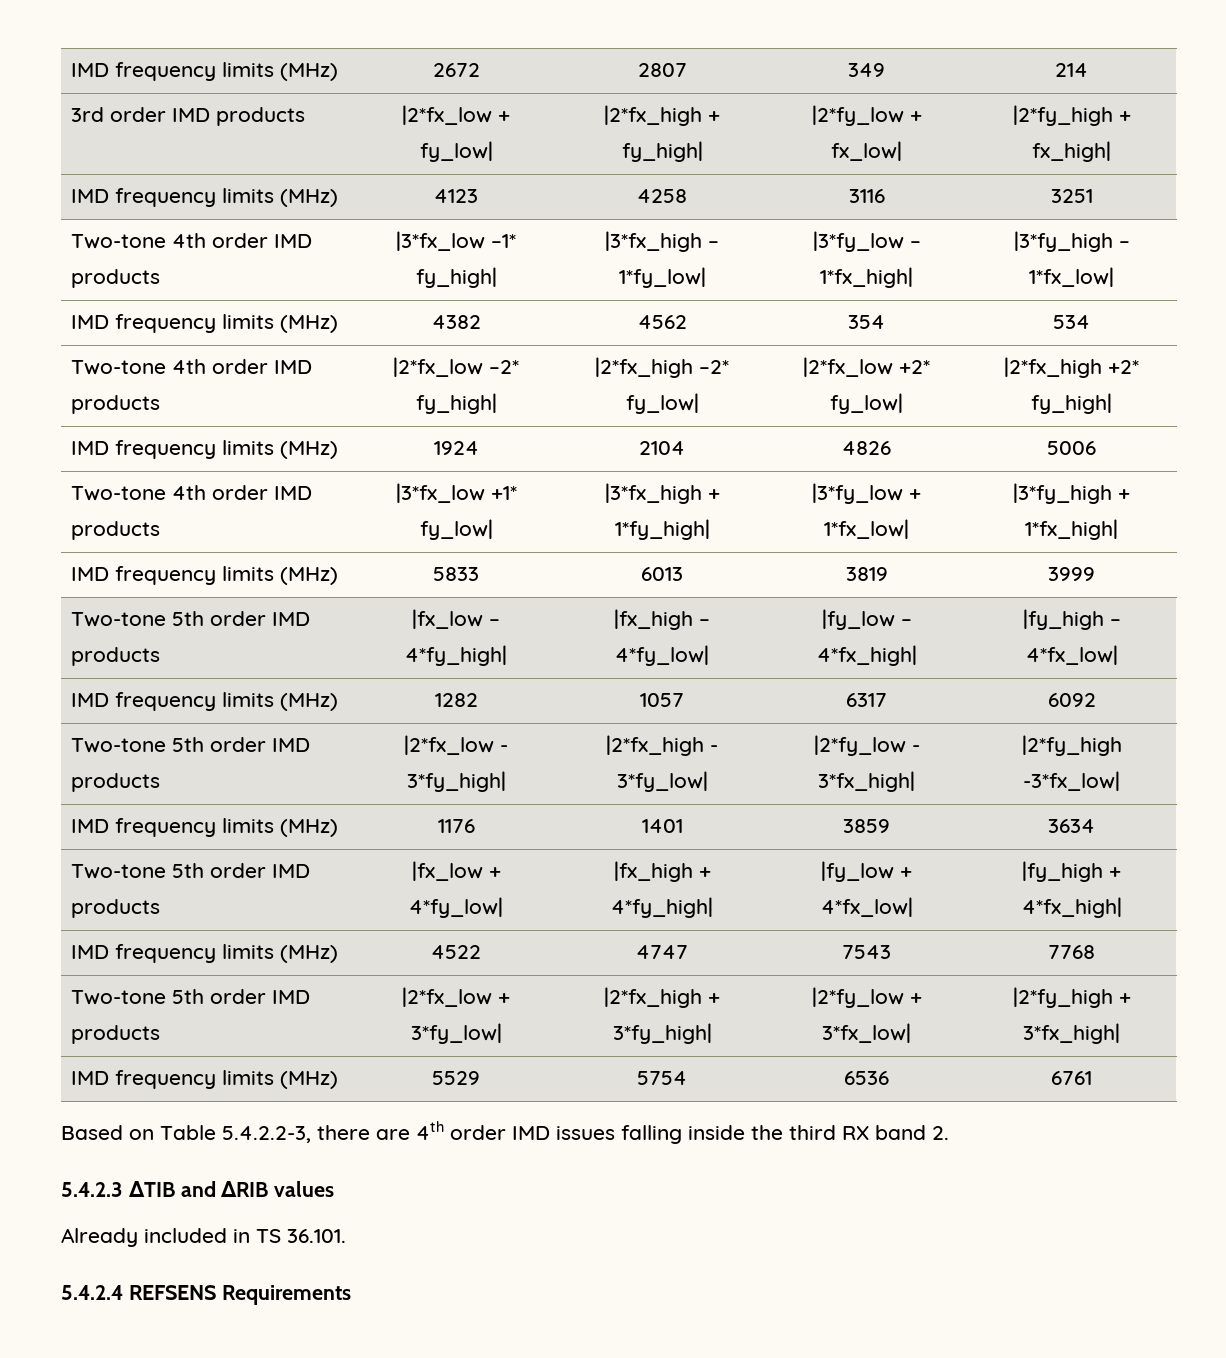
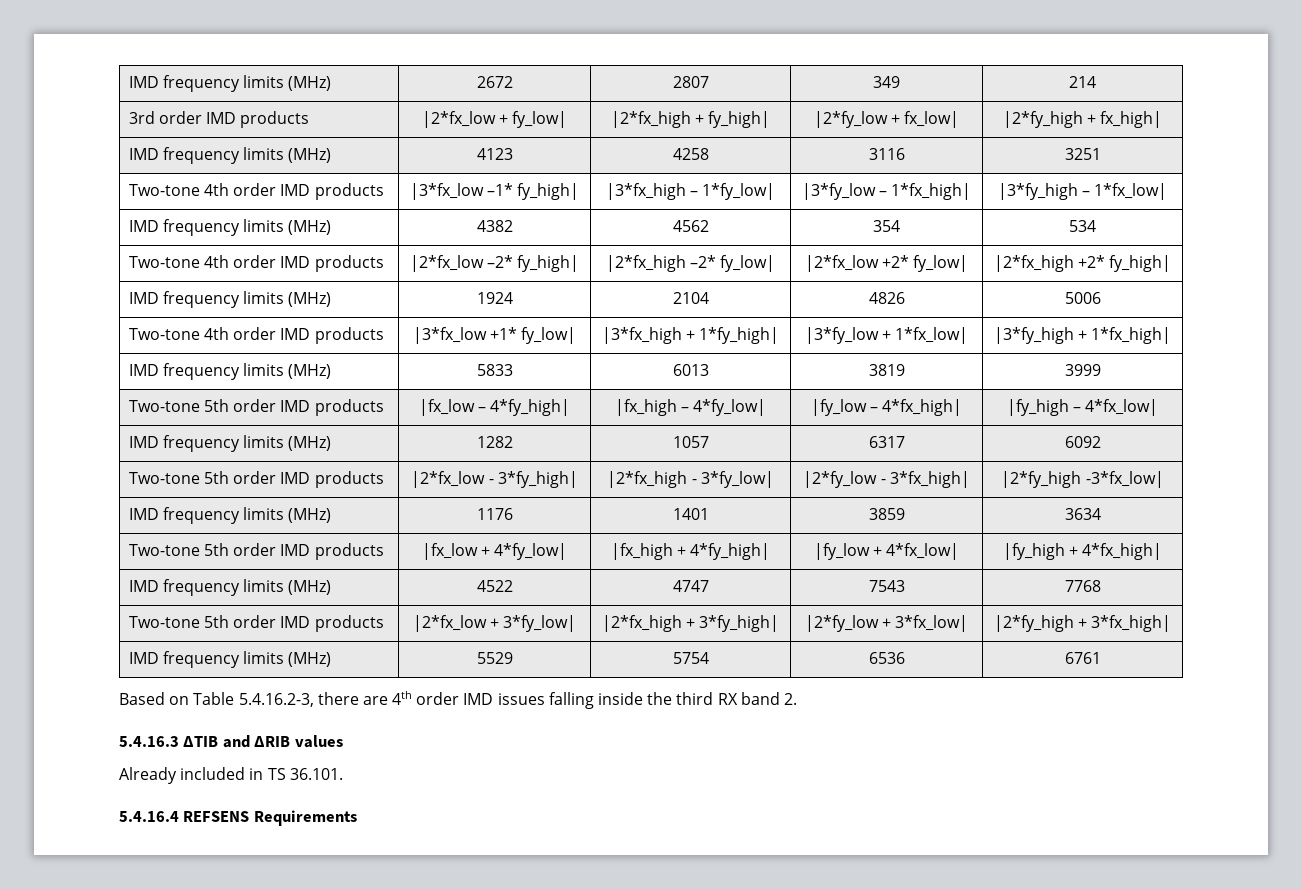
[222,1126,311,1143] 5.4.2.2-3, -> [238,693,314,707] 5.4.16.2-3,
[61,1182,123,1197] 5.4.2.3 -> [119,736,179,747] 5.4.16.3
[61,1285,123,1300] 5.4.2.4 -> [119,811,179,822] 5.4.16.4

